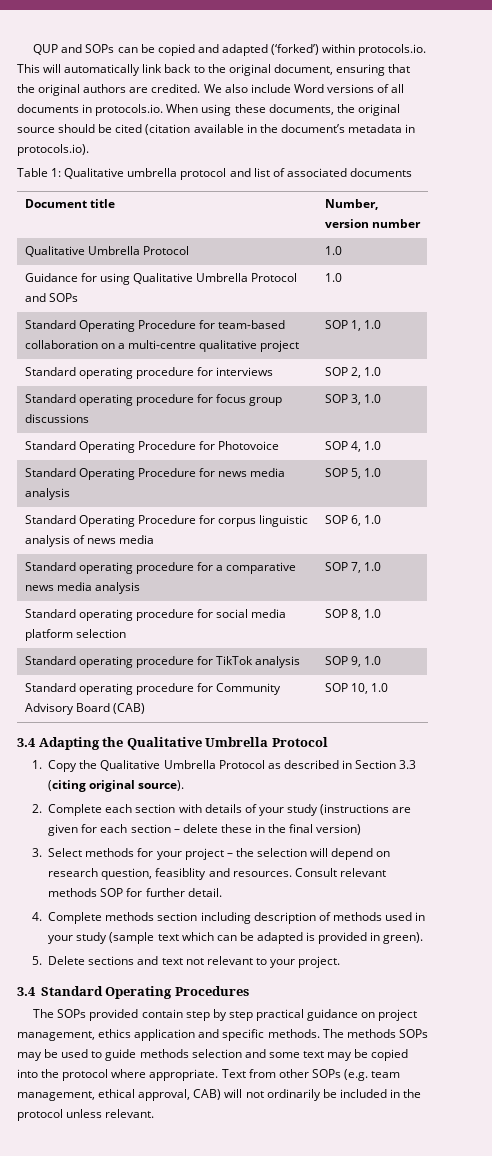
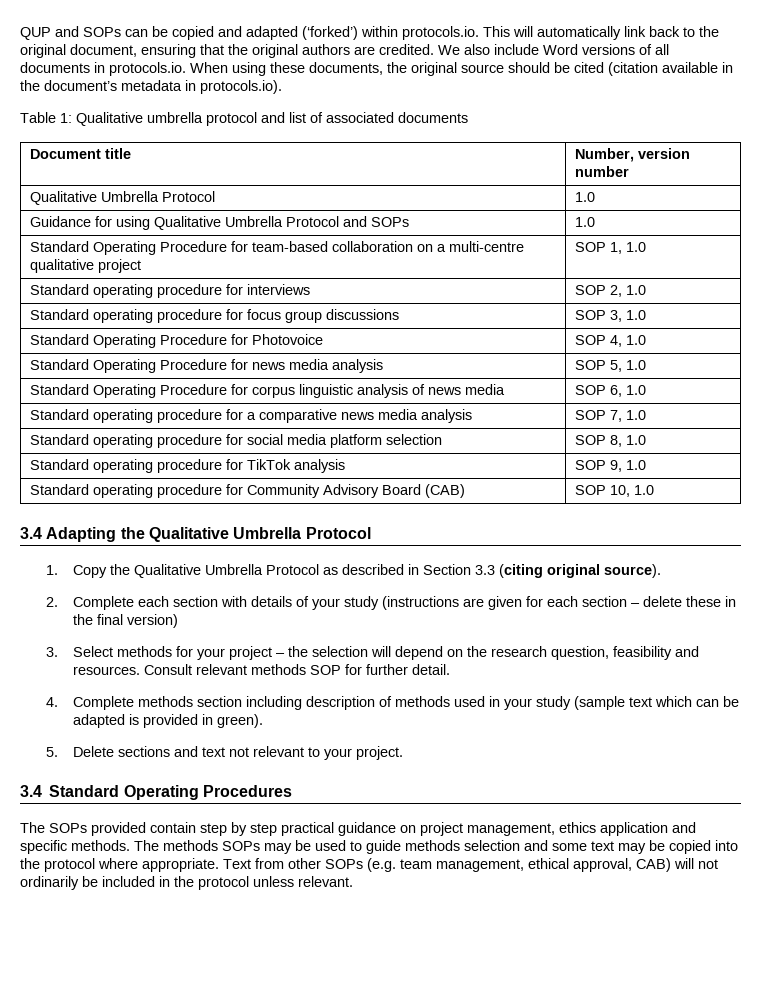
(391, 854) none -> [466,646,487,657] the
[155,868,207,880] feasiblity -> [612,646,672,660] feasibility

